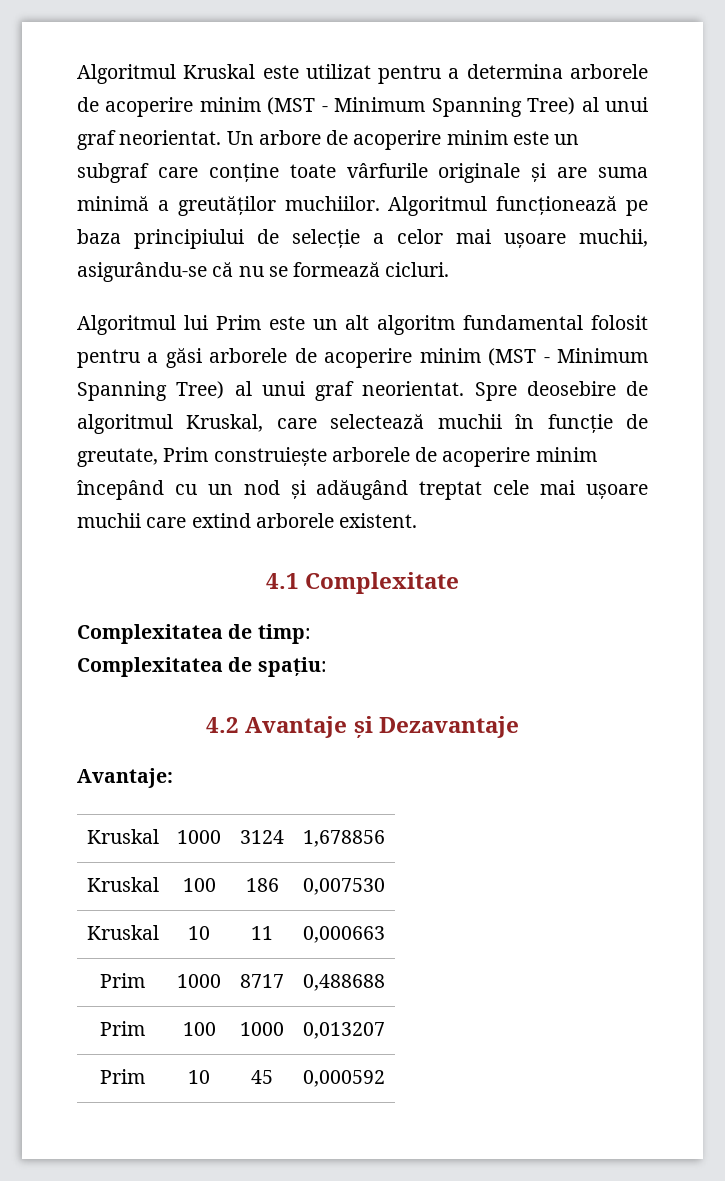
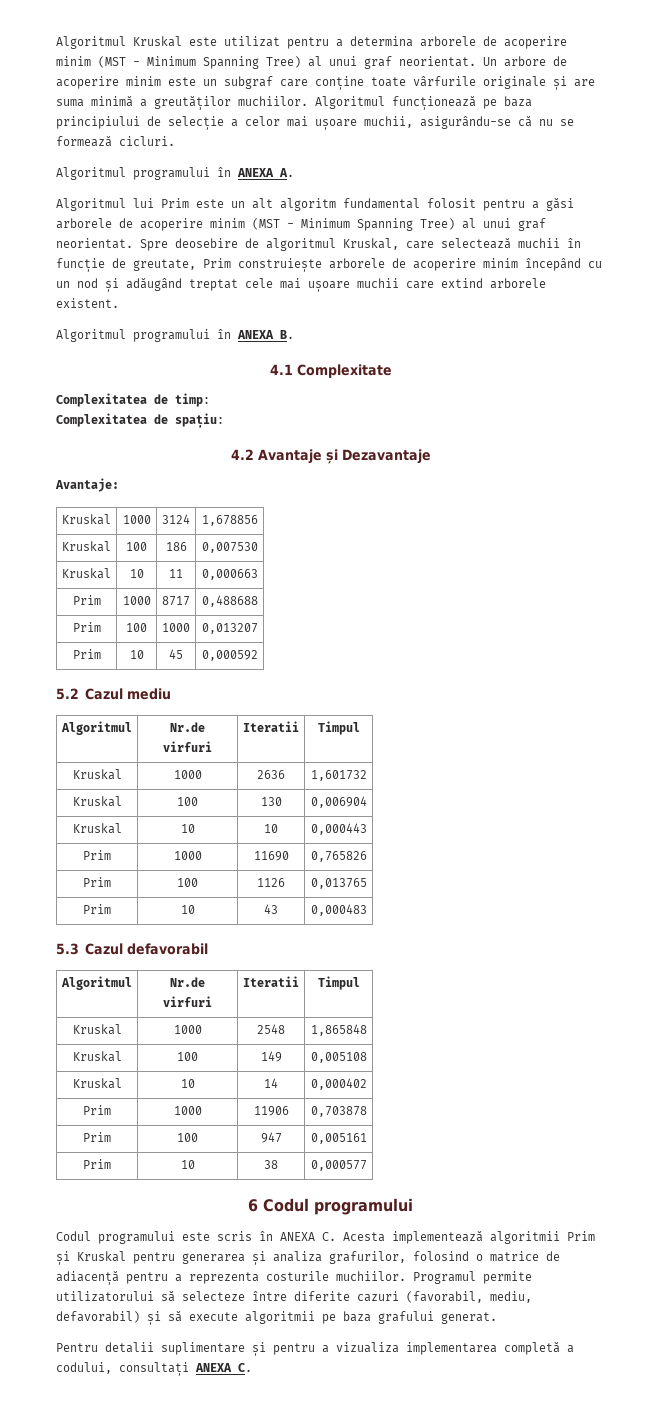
(450, 269) none -> [56,167,294,180] // Algoritmul programului în ANEXA A.
(418, 520) none -> [56,329,294,342] // Algoritmul programului în ANEXA B.
(385, 1078) none -> [56,688,171,700] [61,721,132,735] [170,722,205,732] [163,741,212,752] [243,721,299,732] [317,721,360,735] [72,769,122,780] [173,770,202,779] [257,770,285,779] [310,770,367,781] [72,796,122,807] [177,797,198,806] [260,797,282,806] [310,796,367,808] [72,823,122,834] [180,824,195,833] [264,824,278,833] [310,823,367,835] [83,850,111,860] [173,851,202,860] [253,851,289,861] [310,851,367,862] [83,877,111,887] [177,878,198,887] [257,878,285,887] [310,878,367,889] [83,904,111,914] [180,905,195,914] [264,904,278,914] [310,904,367,916] [56,943,208,955] [61,976,132,990] [170,977,205,987] [163,996,212,1007] [243,976,299,987] [317,976,360,990] [72,1024,122,1035] [173,1025,202,1034] [257,1024,285,1034] [310,1024,367,1036] [72,1051,122,1062] [177,1052,198,1061] [260,1051,282,1062] [310,1052,367,1063] [72,1078,122,1089] [180,1079,195,1088] [264,1078,278,1088] [310,1078,367,1090] [83,1105,111,1115] [173,1106,202,1115] [253,1106,289,1116] [310,1106,367,1117] [83,1132,111,1142] [177,1133,198,1142] [260,1132,282,1143] [310,1133,367,1144] [83,1159,111,1169] [180,1160,195,1169] [264,1160,278,1169] [310,1160,367,1171] [248,1198,413,1215] [56,1230,595,1244] [56,1251,560,1265] [56,1270,532,1285] [56,1290,532,1303] [56,1310,497,1325] [56,1341,574,1356] [56,1362,252,1376] // 5.2 Cazul mediu // Algoritmul | Nr.de virfuri | Iteratii | Timpul // Kruskal | 1000 | 2636 | 1,601732 // Kruskal | 100 | 130 | 0,006904 // Kruskal | 10 | 10 | 0,000443 // Prim | 1000 | 11690 | 0,765826 // Prim | 100 | 1126 | 0,013765 // Prim | 10 | 43 | 0,000483 // 5.3 Cazul defavorabil // Algoritmul | Nr.de virfuri | Iteratii | Timpul // Kruskal | 1000 | 2548 | 1,865848 // Kruskal | 100 | 149 | 0,005108 // Kruskal | 10 | 14 | 0,000402 // Prim | 1000 | 11906 | 0,703878 // Prim | 100 | 947 | 0,005161 // Prim | 10 | 38 | 0,000577 // 6 Codul programului // Codul programului este scris în ANEXA C. Acesta implementează algoritmii Prim și Kruskal pentru generarea și analiza grafurilor, folosind o matrice de adiacență pentru a reprezenta costurile muchiilor. Programul permite utilizatorului să selecteze între diferite cazuri (favorabil, mediu, defavorabil) și să execute algoritmii pe baza grafului generat. // Pentru detalii suplimentare și pentru a vizualiza implementarea completă a codului, consultați ANEXA C.

